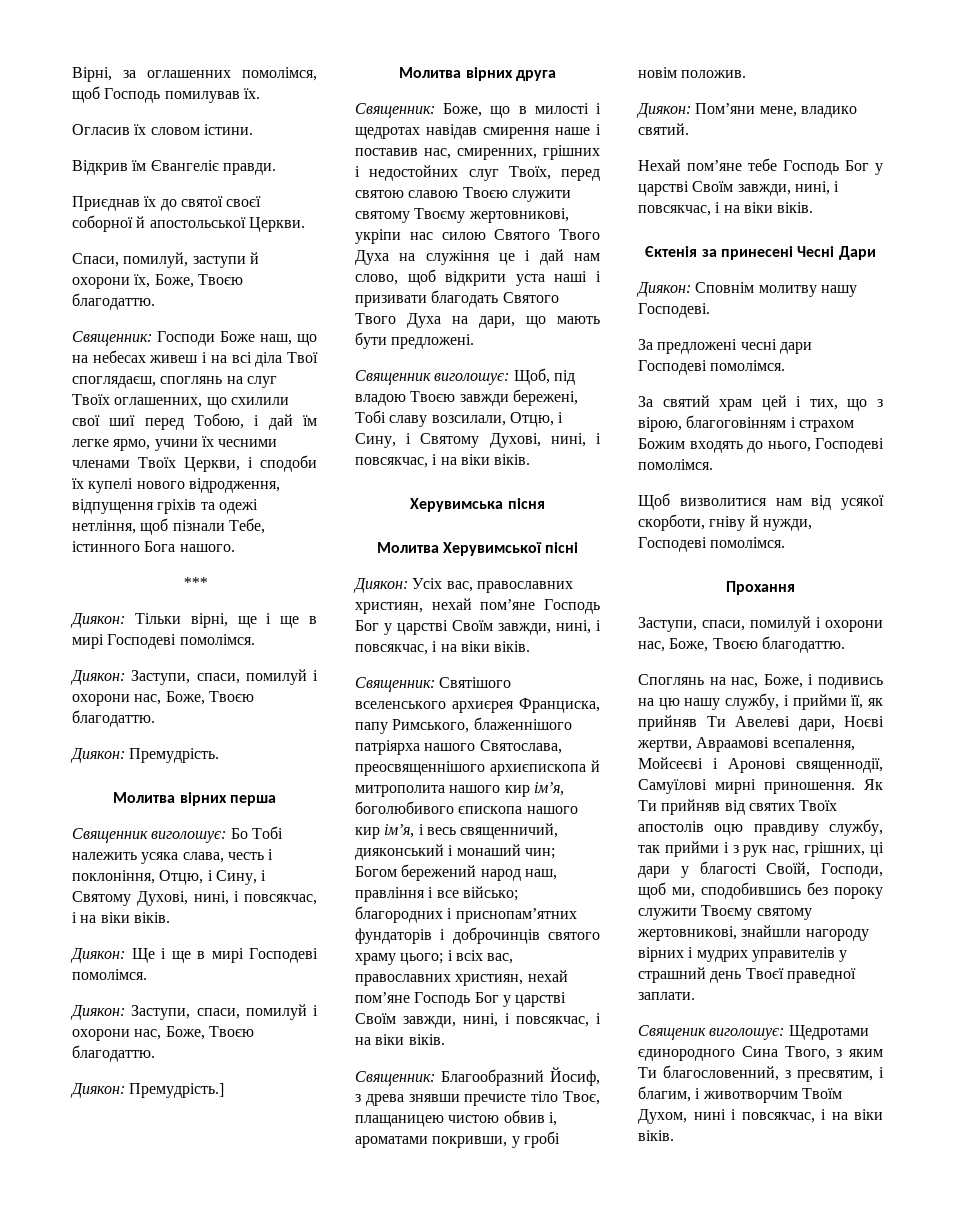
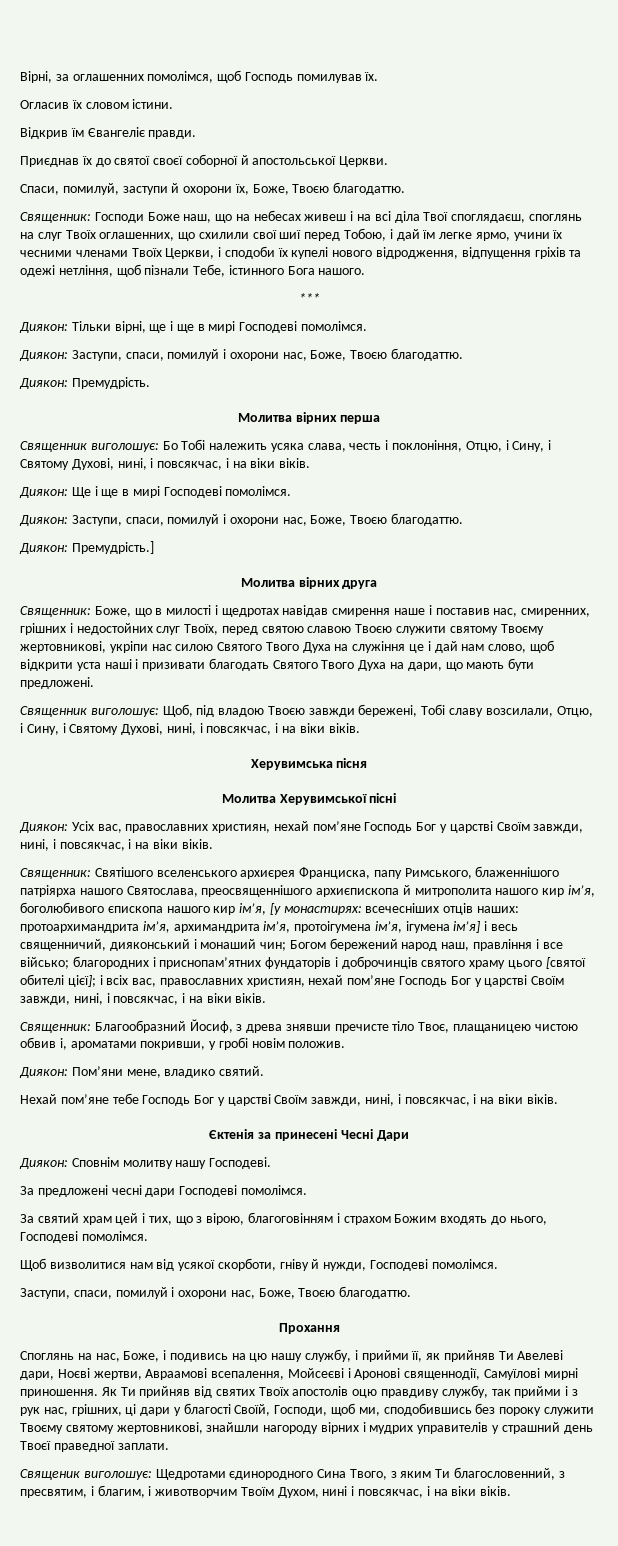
(415, 831) none -> [269,903,520,915] [20,921,481,933] [у монастирях: вcечесніших отців наших: протоархимандрита ім’я, архимандрита ім’я, протоігумена ім’я, ігумена ім’я]
[400,953,444,965] цього; -> [508,957,586,969] [20,974,96,987] цього [святої обителі цієї];
[726,581,795,595] [638,616,883,632] [638,636,845,653] // Прохання // Заступи, спаси, помилуй і охорони нас, Боже, Твоєю благодаттю. -> [20,1286,412,1299] [278,1323,340,1334] // Заступи, спаси, помилуй і охорони нас, Боже, Твоєю благодаттю. // Прохання

